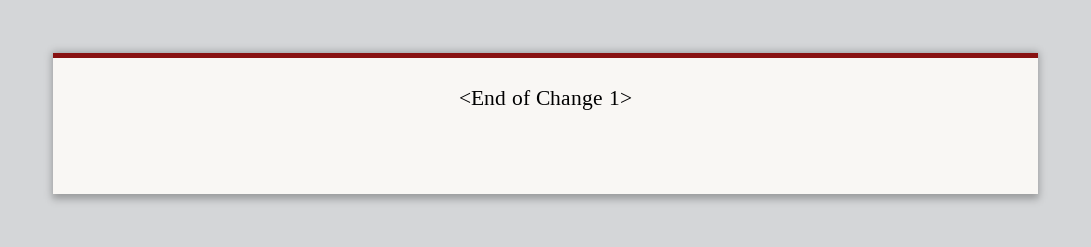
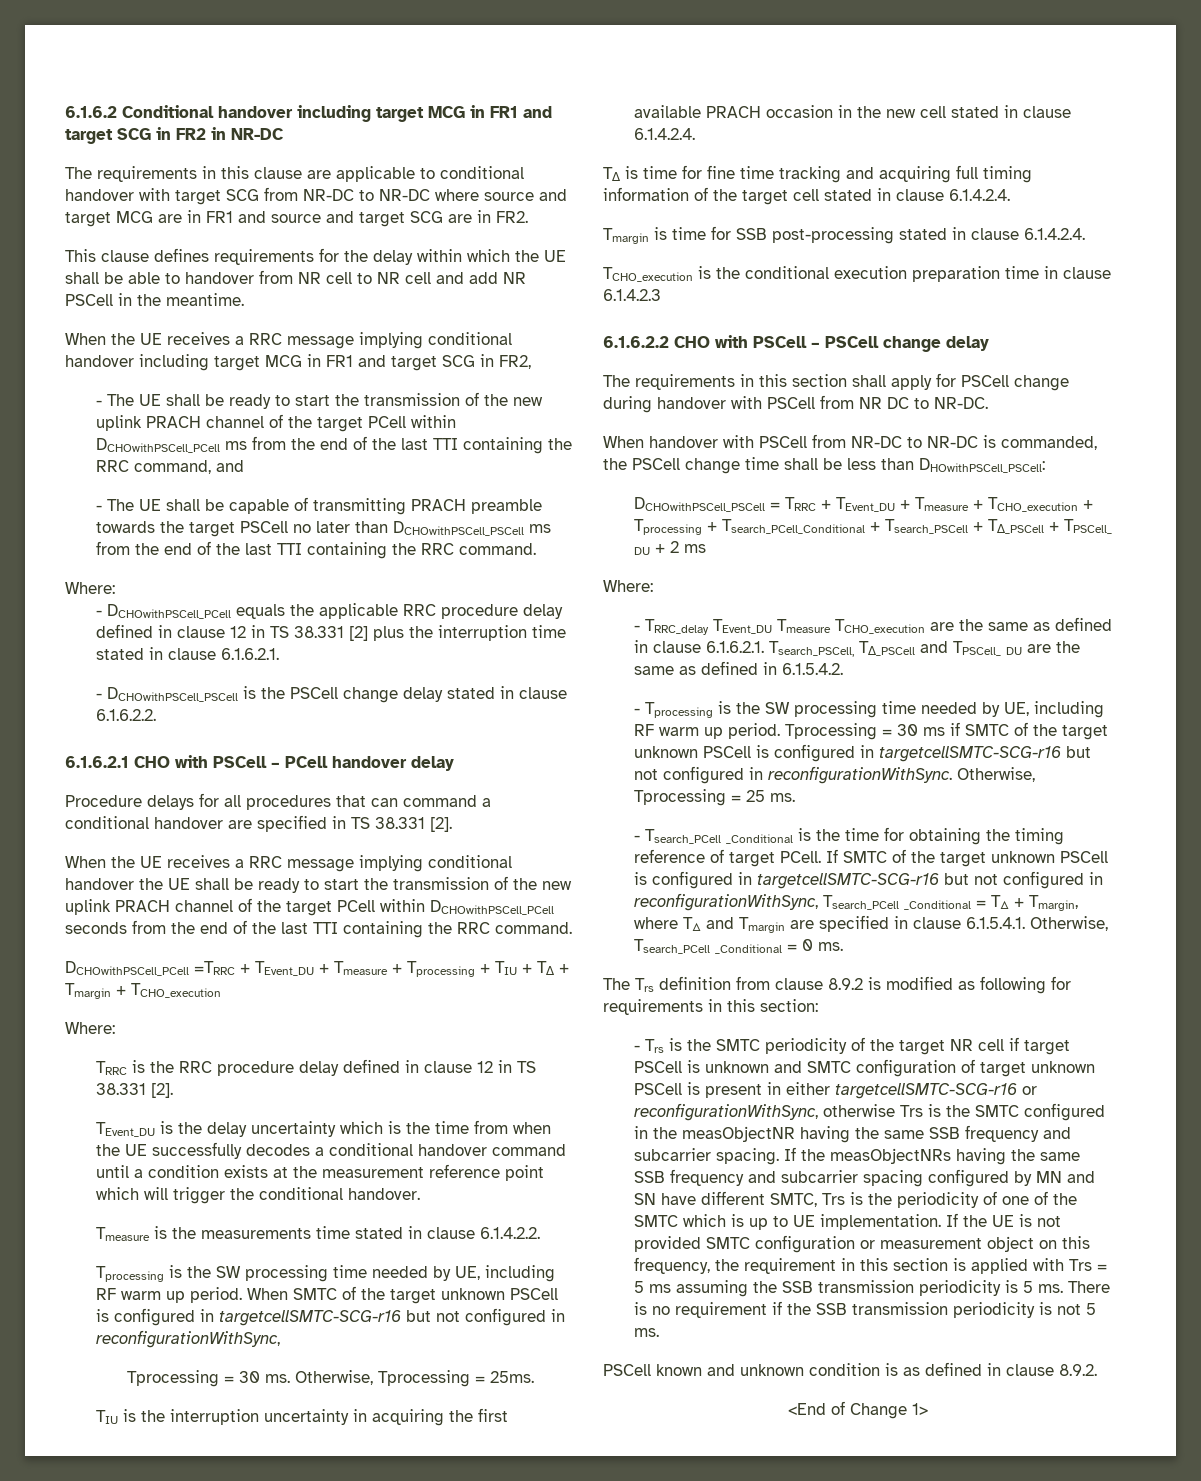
(459, 98) none -> [65,105,552,122] [65,127,284,144] [65,166,524,182] [65,187,567,205] [65,210,528,227] [65,248,566,265] [65,270,526,284] [65,293,244,306] [65,332,512,349] [65,354,531,371] [96,392,544,409] [96,414,457,432] [96,436,573,454] [96,460,245,474] [96,497,543,515] [96,521,552,537] [96,541,537,559] [65,582,115,594] [96,603,564,619] [96,624,567,641] [96,647,280,660] [96,686,568,703] [96,709,157,721] [65,755,454,771] [65,793,491,810] [65,815,452,832] [65,855,512,872] [65,876,572,893] [65,898,554,916] [65,920,572,938] [65,961,569,977] [65,983,221,999] [65,1022,115,1034] [96,1059,537,1076] [96,1083,174,1098] [96,1120,552,1137] [96,1142,567,1159] [96,1164,545,1181] [96,1187,421,1204] [96,1226,541,1241] [96,1265,556,1282] [96,1286,559,1304] [96,1308,566,1326] [96,1330,281,1348] [127,1370,535,1387] [96,1408,509,1426] [634,105,1072,118] [634,128,696,140] [603,165,1032,183] [603,187,1010,205] [603,226,1085,244] [603,266,1111,282] [603,289,661,301] [603,335,989,352] [603,373,1069,391] [603,395,988,413] [603,434,1097,450] [603,457,1045,474] [634,497,1094,512] [634,519,1113,535] [634,541,707,555] [603,580,653,592] [634,617,1113,635] [634,640,1081,657] [634,661,844,675] [634,701,1105,718] [634,722,1109,740] [634,744,1092,762] [634,766,1036,784] [634,789,796,806] [634,827,1065,845] [634,849,1109,867] [634,871,1104,889] [634,893,1079,911] [634,915,1109,933] [634,939,844,954] [603,976,1071,994] [603,999,818,1015] [634,1037,1071,1055] [634,1059,1096,1077] [634,1082,1038,1099] [634,1103,1106,1121] [634,1125,1072,1143] [634,1147,1081,1165] [634,1169,1096,1187] [634,1191,1078,1208] [634,1213,1062,1230] [634,1235,1091,1253] [634,1257,1108,1274] [634,1280,1111,1297] [634,1301,1097,1318] [634,1328,660,1337] [603,1362,1097,1376] 6.1.6.2 Conditional handover including target MCG in FR1 and target SCG in FR2 in NR-DC // The requirements in this clause are applicable to conditional handover with target SCG from NR-DC to NR-DC where source and target MCG are in FR1 and source and target SCG are in FR2. // This clause defines requirements for the delay within which the UE shall be able to handover from NR cell to NR cell and add NR PSCell in the meantime. // When the UE receives a RRC message implying conditional handover including target MCG in FR1 and target SCG in FR2, // - The UE shall be ready to start the transmission of the new uplink PRACH channel of the target PCell within DCHOwithPSCell_PCell ms from the end of the last TTI containing the RRC command, and // - The UE shall be capable of transmitting PRACH preamble towards the target PSCell no later than DCHOwithPSCell_PSCell ms from the end of the last TTI containing the RRC command. // Where: // - DCHOwithPSCell_PCell equals the applicable RRC procedure delay defined in clause 12 in TS 38.331 [2] plus the interruption time stated in clause 6.1.6.2.1. // - DCHOwithPSCell_PSCell is the PSCell change delay stated in clause 6.1.6.2.2. // 6.1.6.2.1 CHO with PSCell – PCell handover delay // Procedure delays for all procedures that can command a conditional handover are specified in TS 38.331 [2]. // When the UE receives a RRC message implying conditional handover the UE shall be ready to start the transmission of the new uplink PRACH channel of the target PCell within DCHOwithPSCell_PCell seconds from the end of the last TTI containing the RRC command. // DCHOwithPSCell_PCell =TRRC + TEvent_DU + Tmeasure + Tprocessing + TIU + T∆ + Tmargin + TCHO_execution // Where: // TRRC is the RRC procedure delay defined in clause 12 in TS 38.331 [2]. // TEvent_DU is the delay uncertainty which is the time from when the UE successfully decodes a conditional handover command until a condition exists at the measurement reference point which will trigger the conditional handover. // Tmeasure is the measurements time stated in clause 6.1.4.2.2. // Tprocessing is the SW processing time needed by UE, including RF warm up period. When SMTC of the target unknown PSCell is configured in targetcellSMTC-SCG-r16 but not configured in reconfigurationWithSync, // Tprocessing = 30 ms. Otherwise, Tprocessing = 25ms. // TIU is the interruption uncertainty in acquiring the first available PRACH occasion in the new cell stated in clause 6.1.4.2.4. // T∆ is time for fine time tracking and acquiring full timing information of the target cell stated in clause 6.1.4.2.4. // Tmargin is time for SSB post-processing stated in clause 6.1.4.2.4. // TCHO_execution is the conditional execution preparation time in clause 6.1.4.2.3 // 6.1.6.2.2 CHO with PSCell – PSCell change delay // The requirements in this section shall apply for PSCell change during handover with PSCell from NR DC to NR-DC. // When handover with PSCell from NR-DC to NR-DC is commanded, the PSCell change time shall be less than DHOwithPSCell_PSCell: // DCHOwithPSCell_PSCell = TRRC + TEvent_DU + Tmeasure + TCHO_execution + Tprocessing + Tsearch_PCell_Conditional + Tsearch_PSCell + T∆_PSCell + TPSCell_ DU + 2 ms // Where: // - TRRC_delay TEvent_DU Tmeasure TCHO_execution are the same as defined in clause 6.1.6.2.1. Tsearch_PSCell, T∆_PSCell and TPSCell_ DU are the same as defined in 6.1.5.4.2. // - Tprocessing is the SW processing time needed by UE, including RF warm up period. Tprocessing = 30 ms if SMTC of the target unknown PSCell is configured in targetcellSMTC-SCG-r16 but not configured in reconfigurationWithSync. Otherwise, Tprocessing = 25 ms. // - Tsearch_PCell _Conditional is the time for obtaining the timing reference of target PCell. If SMTC of the target unknown PSCell is configured in targetcellSMTC-SCG-r16 but not configured in reconfigurationWithSync, Tsearch_PCell _Conditional = TΔ + Tmargin, where TΔ and Tmargin are specified in clause 6.1.5.4.1. Otherwise, Tsearch_PCell _Conditional = 0 ms. // The Trs definition from clause 8.9.2 is modified as following for requirements in this section: // - Trs is the SMTC periodicity of the target NR cell if target PSCell is unknown and SMTC configuration of target unknown PSCell is present in either targetcellSMTC-SCG-r16 or reconfigurationWithSync, otherwise Trs is the SMTC configured in the measObjectNR having the same SSB frequency and subcarrier spacing. If the measObjectNRs having the same SSB frequency and subcarrier spacing configured by MN and SN have different SMTC, Trs is the periodicity of one of the SMTC which is up to UE implementation. If the UE is not provided SMTC configuration or measurement object on this frequency, the requirement in this section is applied with Trs = 5 ms assuming the SSB transmission periodicity is 5 ms. There is no requirement if the SSB transmission periodicity is not 5 ms. // PSCell known and unknown condition is as defined in clause 8.9.2. //

